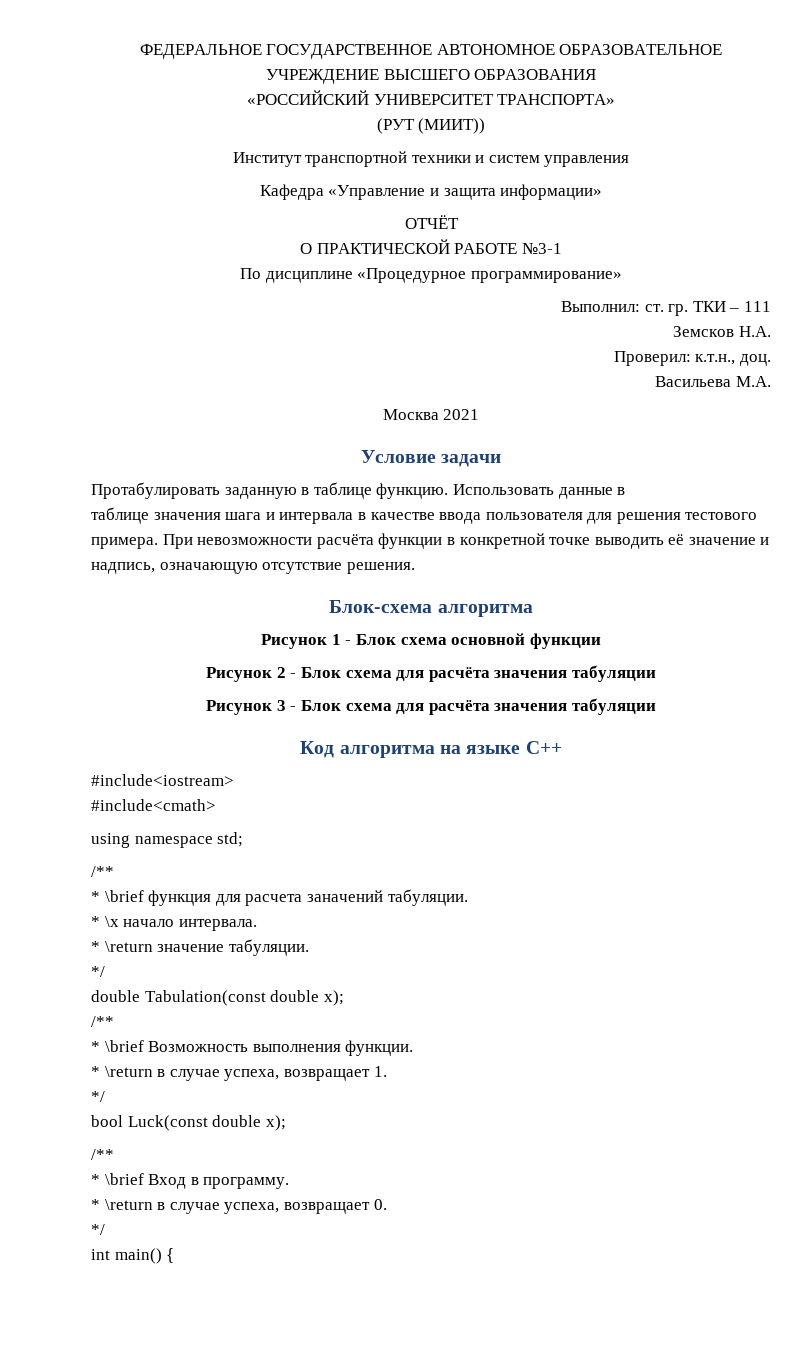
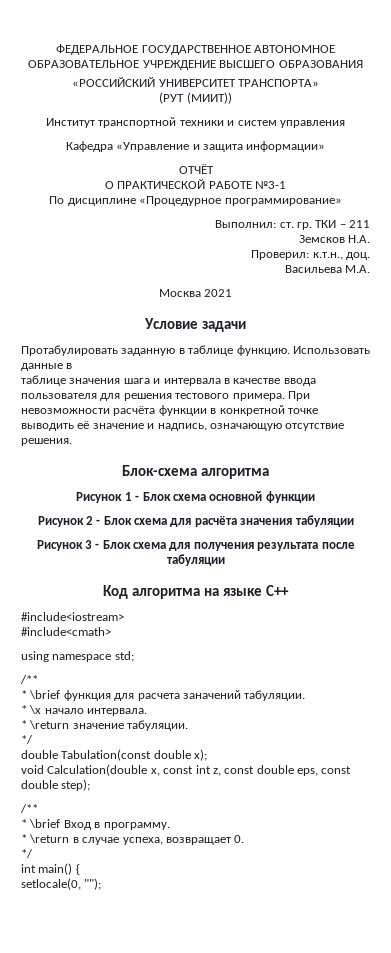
[744,301,772,312] 111 -> [349,220,370,228] 211
[428,700,568,715] расчёта значения -> [193,542,355,551] получения результата после
[91,1016,114,1027] [91,1040,414,1056] [91,1066,387,1081] [91,1091,105,1102] [91,1115,286,1131] /** // * \brief Возможность выполнения функции. // * \return в случае успеха, возвращает 1. // */ // bool Luck(const double x); -> [21,764,352,776] [21,779,91,791] void Сalculation(double x, const int z, const double eps, const double step);
(175, 1255) none -> [21,878,102,890] // setlocale(0, "");

